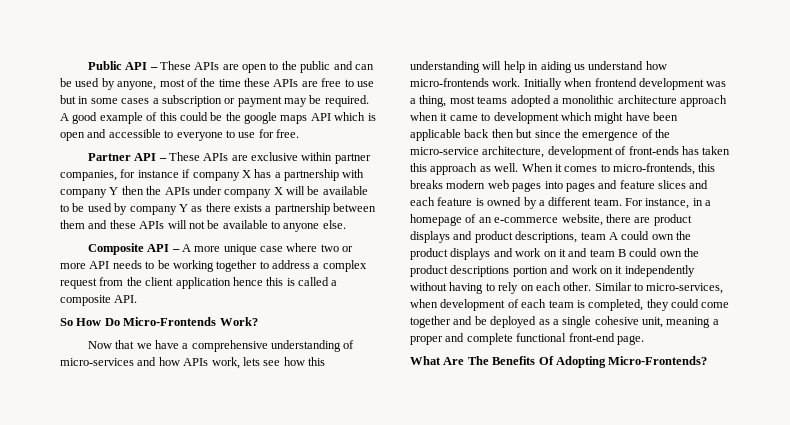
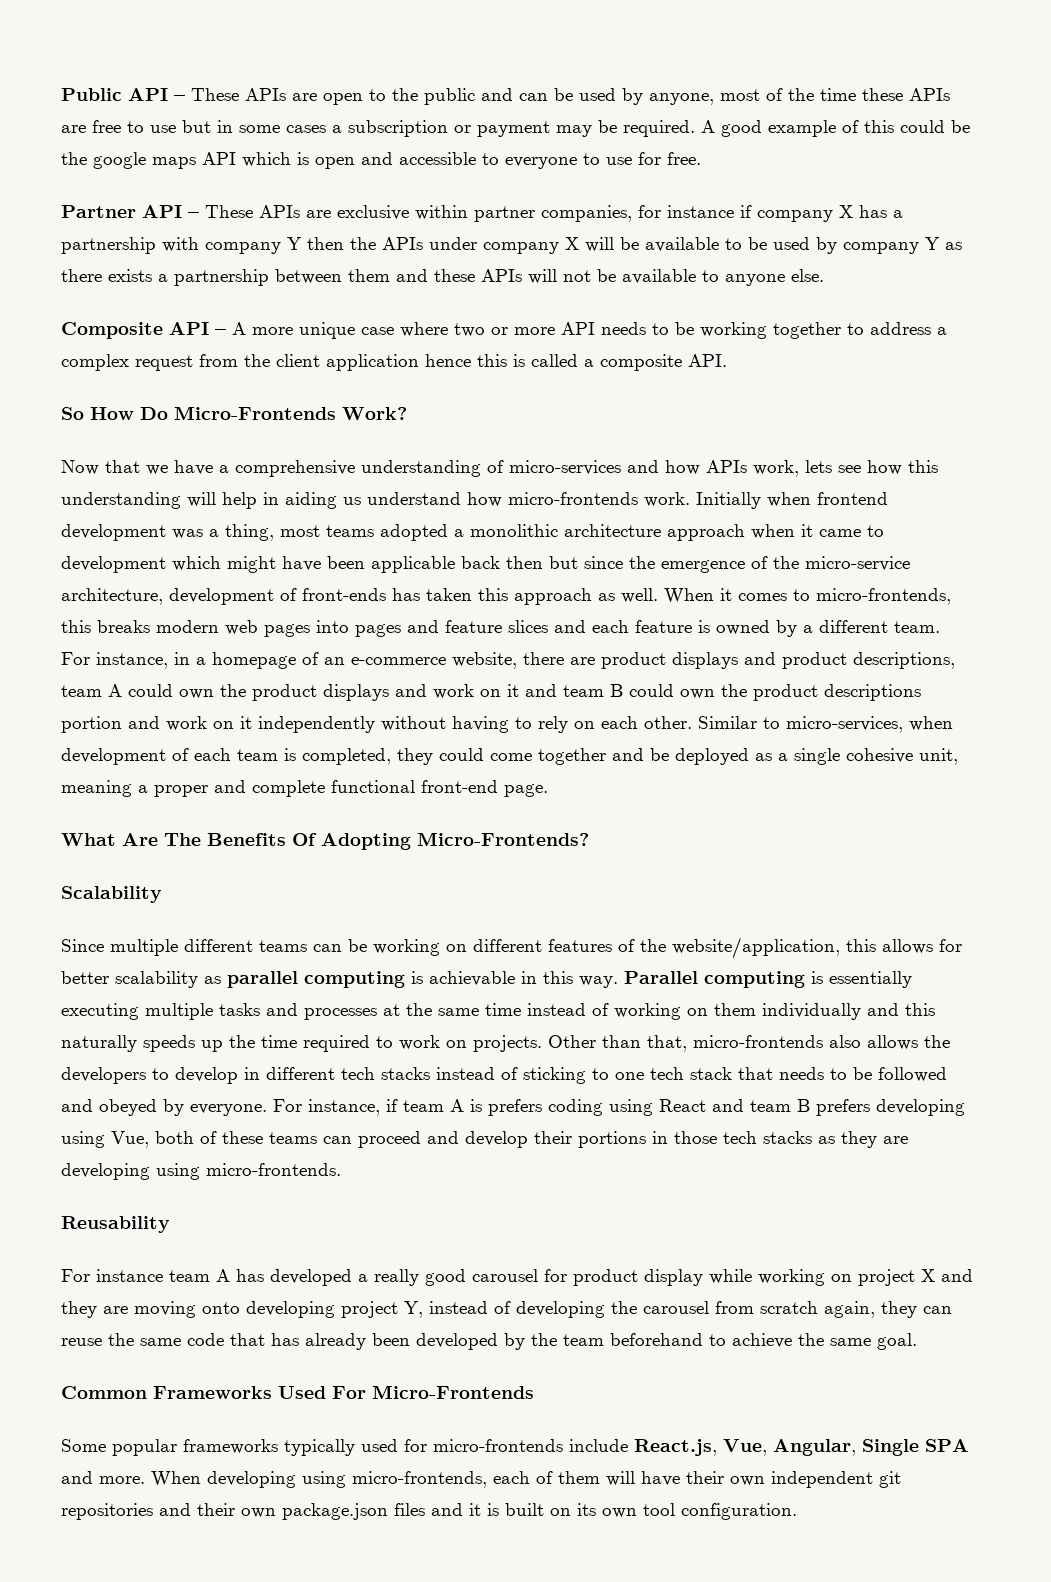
(708, 360) none -> [61,886,162,903] [61,937,962,959] [61,971,912,988] [61,1003,935,1020] [61,1035,950,1052] [61,1067,947,1084] [61,1099,965,1116] [61,1131,908,1148] [61,1163,341,1180] [61,1216,170,1233] [61,1269,973,1286] [61,1301,952,1318] [61,1333,917,1350] [61,1385,534,1399] [61,1439,969,1456] [61,1471,901,1488] [61,1503,797,1520] // Scalability // Since multiple different teams can be working on different features of the website/application, this allows for better scalability as parallel computing is achievable in this way. Parallel computing is essentially executing multiple tasks and processes at the same time instead of working on them individually and this naturally speeds up the time required to work on projects. Other than that, micro-frontends also allows the developers to develop in different tech stacks instead of sticking to one tech stack that needs to be followed and obeyed by everyone. For instance, if team A is prefers coding using React and team B prefers developing using Vue, both of these teams can proceed and develop their portions in those tech stacks as they are developing using micro-frontends. // Reusability // For instance team A has developed a really good carousel for product display while working on project X and they are moving onto developing project Y, instead of developing the carousel from scratch again, they can reuse the same code that has already been developed by the team beforehand to achieve the same goal. // Common Frameworks Used For Micro-Frontends // Some popular frameworks typically used for micro-frontends include React.js, Vue, Angular, Single SPA and more. When developing using micro-frontends, each of them will have their own independent git repositories and their own package.json files and it is built on its own tool configuration.

